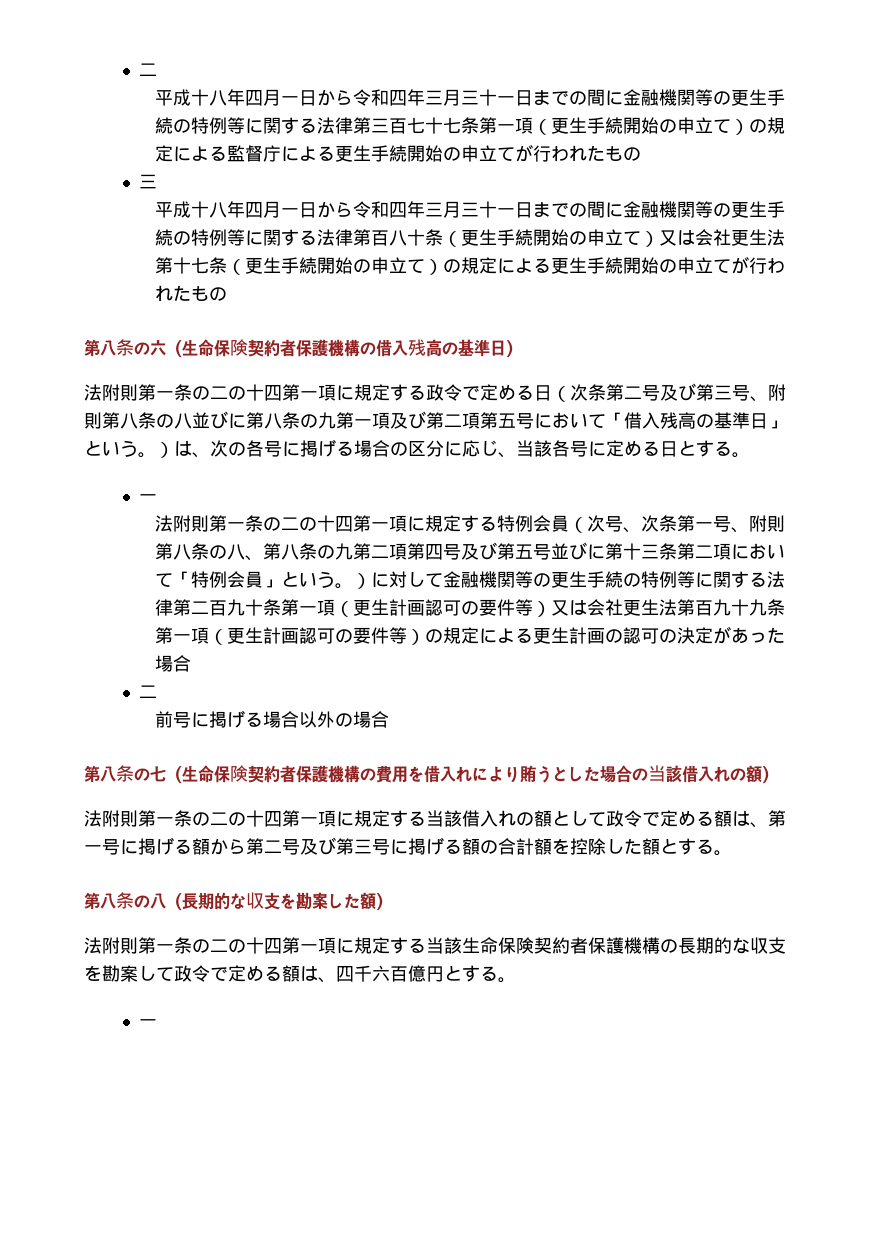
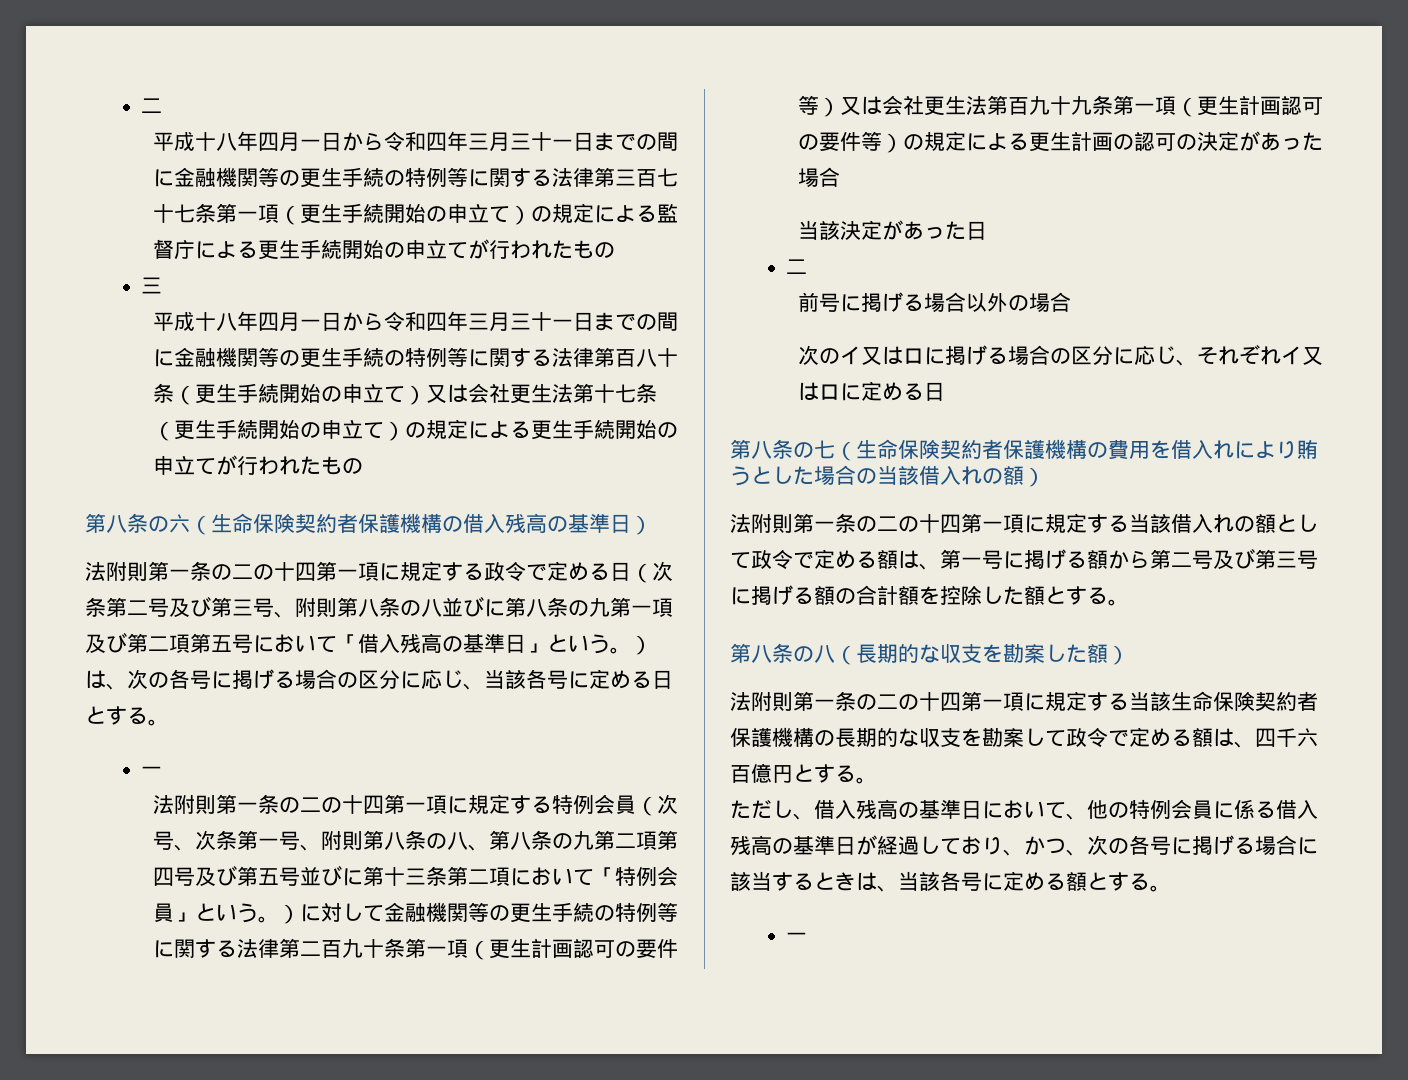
(191, 663) none -> [797,220,987,240] // 当該決定があった日
(389, 719) none -> [797,344,1323,366] [797,381,945,401] // 次のイ又はロに掲げる場合の区分に応じ、それぞれイ又はロに定める日
(516, 980) none -> [730,799,1318,820] [730,835,1318,856] [730,871,1171,892] // ただし、借入残高の基準日において、他の特例会員に係る借入残高の基準日が経過しており、かつ、次の各号に掲げる場合に該当するときは、当該各号に定める額とする。

